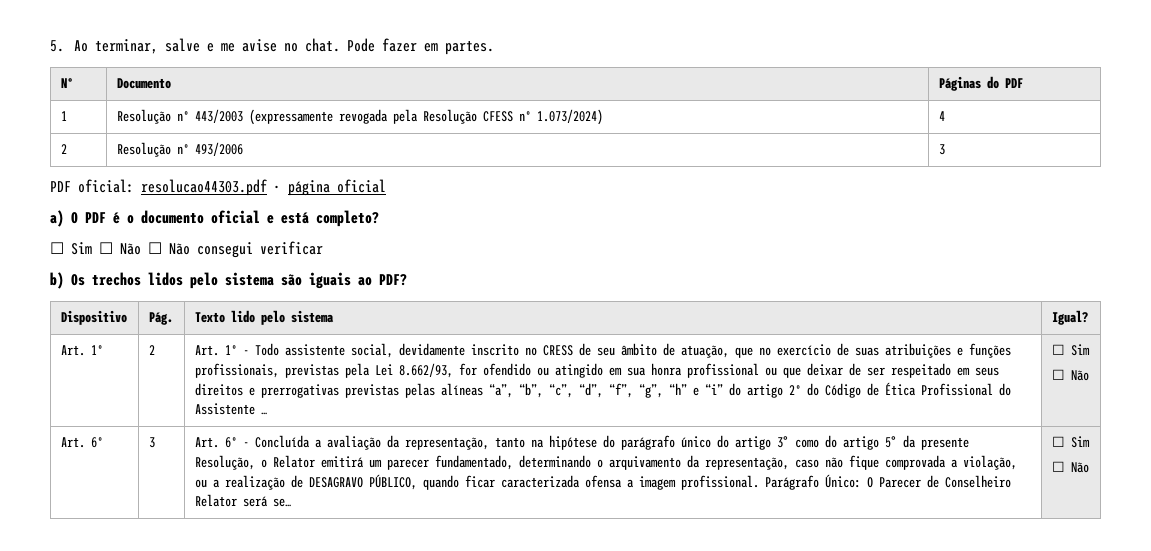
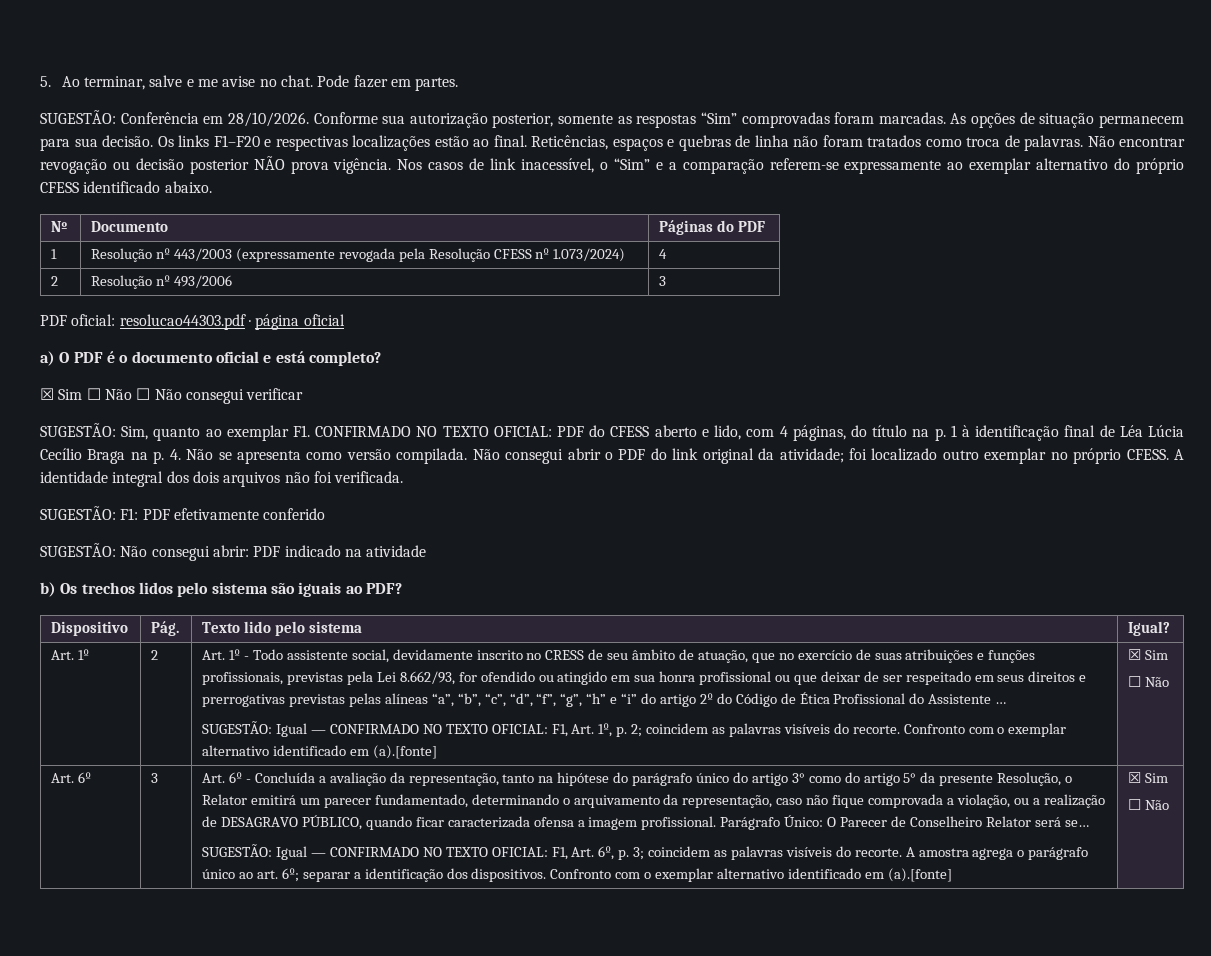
(495, 48) none -> [40,110,1185,128] [40,135,1185,151] [40,156,1185,174] [40,181,212,193] // SUGESTÃO: Conferência em 28/10/2026. Conforme sua autorização posterior, somente as respostas “Sim” comprovadas foram marcadas. As opções de situação permanecem para sua decisão. Os links F1–F20 e respectivas localizações estão ao final. Reticências, espaços e quebras de linha não foram tratados como troca de palavras. Não encontrar revogação ou decisão posterior NÃO prova vigência. Nos casos de link inacessível, o “Sim” e a comparação referem-se expressamente ao exemplar alternativo do próprio CFESS identificado abaixo.
[50,242,64,254] ☐ -> [40,388,54,400] ☒
(323, 248) none -> [40,423,1185,441] [40,448,1184,464] [40,471,404,487] [40,506,326,520] [40,543,427,561] // SUGESTÃO: Sim, quanto ao exemplar F1. CONFIRMADO NO TEXTO OFICIAL: PDF do CFESS aberto e lido, com 4 páginas, do título na p. 1 à identificação final de Léa Lúcia Cecílio Braga na p. 4. Não se apresenta como versão compilada. Não consegui abrir o PDF do link original da atividade; foi localizado outro exemplar no próprio CFESS. A identidade integral dos dois arquivos não foi verificada. // SUGESTÃO: F1: PDF efetivamente conferido // SUGESTÃO: Não consegui abrir: PDF indicado na atividade
[1051,344,1065,355] | ☐ -> [202,721,1067,737] [202,745,437,759] [1128,649,1142,660] // SUGESTÃO: Igual — CONFIRMADO NO TEXTO OFICIAL: F1, Art. 1º, p. 2; coincidem as palavras visíveis do recorte. Confronto com o exemplar alternativo identificado em (a).[fonte] | ☒
[1051,436,1065,447] | ☐ -> [202,844,1089,860] [202,868,952,882] [1128,772,1142,783] // SUGESTÃO: Igual — CONFIRMADO NO TEXTO OFICIAL: F1, Art. 6º, p. 3; coincidem as palavras visíveis do recorte. A amostra agrega o parágrafo único ao art. 6º; separar a identificação dos dispositivos. Confronto com o exemplar alternativo identificado em (a).[fonte] | ☒

